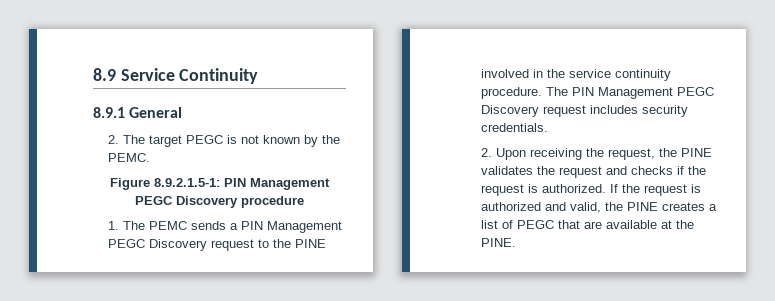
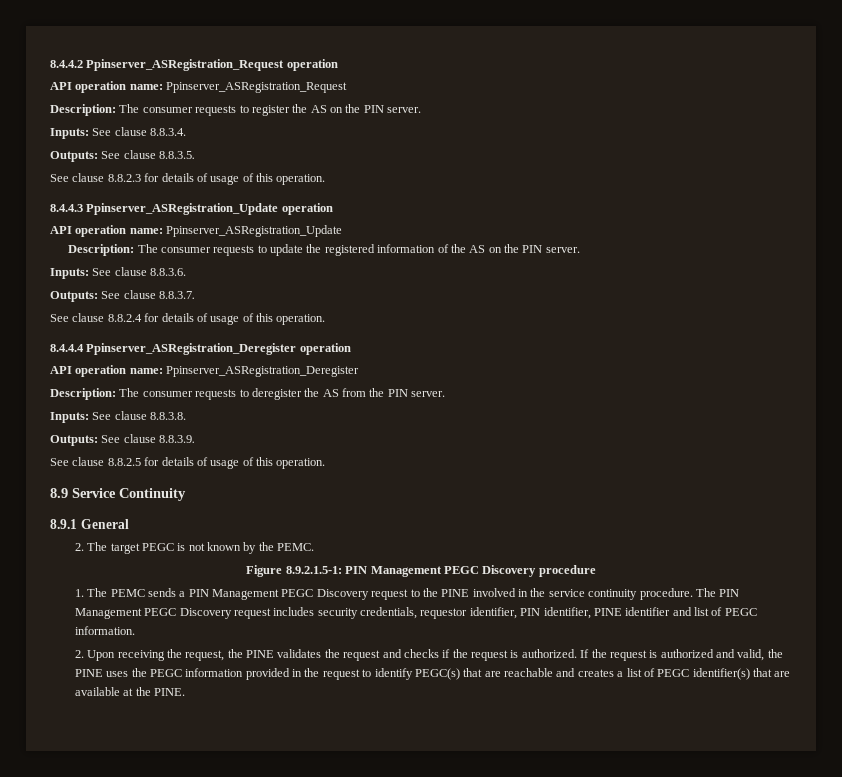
(93, 74) none -> [50,59,338,71] [50,81,348,93] [50,104,422,116] [50,127,187,139] [50,150,196,162] [50,173,326,185] [50,203,333,215] [50,225,343,237] [68,244,580,256] [50,267,187,279] [50,290,196,302] [50,313,326,325] [50,343,351,355] [50,365,360,377] [50,388,446,400] [50,411,187,423] [50,434,196,446] [50,457,326,469] 8.4.4.2 Ppinserver_ASRegistration_Request operation // API operation name: Ppinserver_ASRegistration_Request // Description: The consumer requests to register the AS on the PIN server. // Inputs: See clause 8.8.3.4. // Outputs: See clause 8.8.3.5. // See clause 8.8.2.3 for details of usage of this operation. // 8.4.4.3 Ppinserver_ASRegistration_Update operation // API operation name: Ppinserver_ASRegistration_Update // Description: The consumer requests to update the registered information of the AS on the PIN server. // Inputs: See clause 8.8.3.6. // Outputs: See clause 8.8.3.7. // See clause 8.8.2.4 for details of usage of this operation. // 8.4.4.4 Ppinserver_ASRegistration_Deregister operation // API operation name: Ppinserver_ASRegistration_Deregister // Description: The consumer requests to deregister the AS from the PIN server. // Inputs: See clause 8.8.3.8. // Outputs: See clause 8.8.3.9. // See clause 8.8.2.5 for details of usage of this operation. //
[481,123,549,132] credentials. -> [360,607,757,619] [74,626,135,635] credentials, requestor identifier, PIN identifier, PINE identifier and list of PEGC information.
(659, 206) none -> [106,668,576,680] uses the PEGC information provided in the request to identify PEGC(s) that are reachable and
(555, 224) none -> [692,668,750,680] identifier(s)

